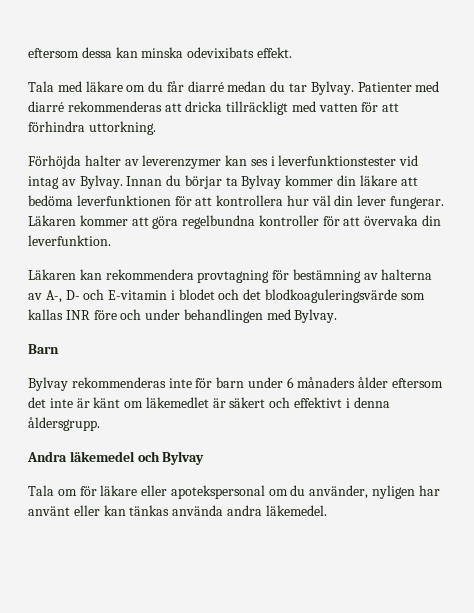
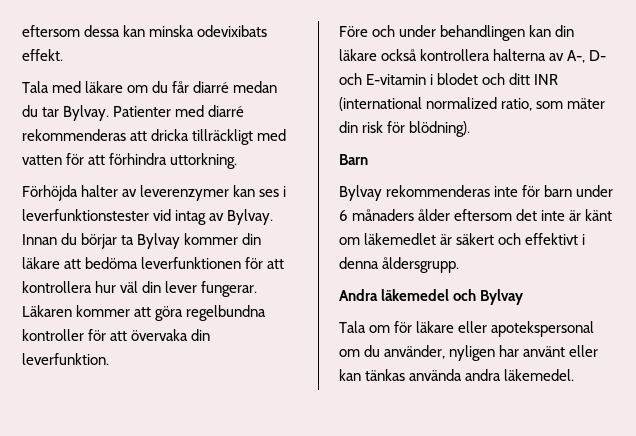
[28,269,378,283] Läkaren kan rekommendera provtagning för bestämning av -> [339,25,575,41] [339,49,491,61] Före och under behandlingen kan din läkare också kontrollera
[243,289,425,303] [28,309,338,323] det blodkoaguleringsvärde som kallas INR före och under behandlingen med Bylvay. -> [509,73,559,85] [339,97,606,111] [339,121,471,137] ditt INR (international normalized ratio, som mäter din risk för blödning).

